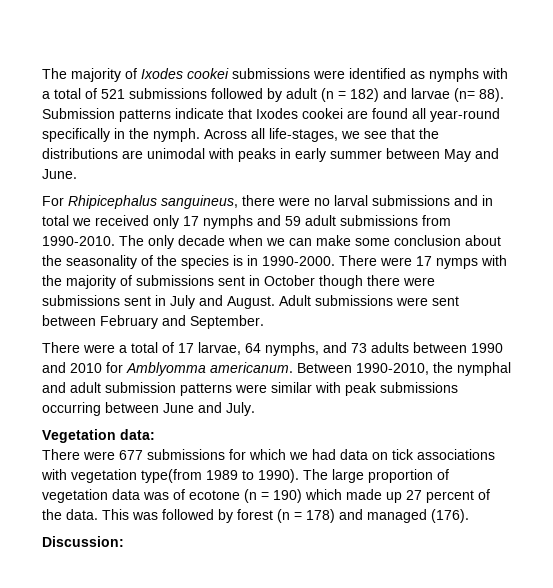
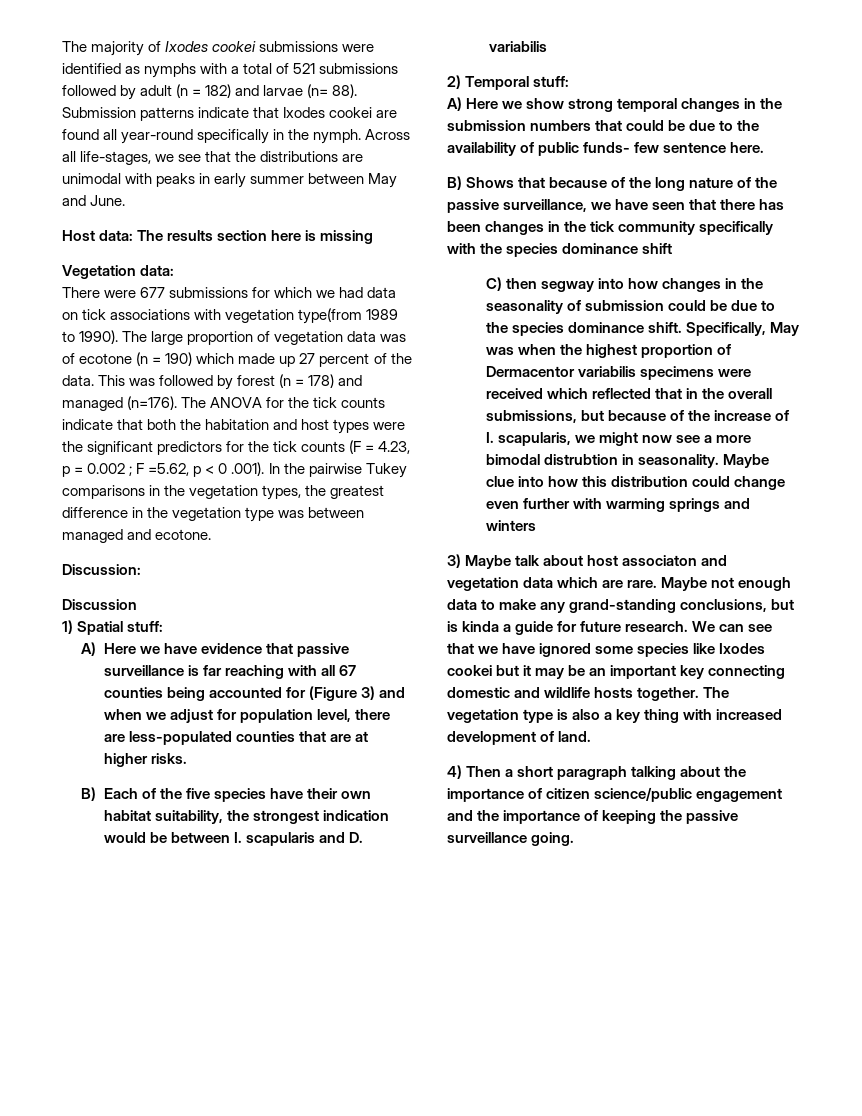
[42,195,493,209] [42,215,451,229] [42,235,501,249] [42,255,507,269] [42,275,435,289] [42,295,459,309] [42,315,264,329] [42,342,503,356] [42,362,511,376] [42,382,458,396] [42,402,255,416] For Rhipicephalus sanguineus, there were no larval submissions and in total we received only 17 nymphs and 59 adult submissions from 1990-2010. The only decade when we can make some conclusion about the seasonality of the species is in 1990-2000. There were 17 nymps with the majority of submissions sent in October though there were submissions sent in July and August. Adult submissions were sent between February and September. // There were a total of 17 larvae, 64 nymphs, and 73 adults between 1990 and 2010 for Amblyomma americanum. Between 1990-2010, the nymphal and adult submission patterns were similar with peak submissions occurring between June and July. -> [62,230,374,244] Host data: The results section here is missing
[431,509,469,523] [42,536,124,547] (176). // Discussion: -> [127,396,386,410] [62,419,406,434] [62,440,411,455] [62,462,407,478] [62,485,385,500] [62,507,365,522] [62,529,212,543] [62,564,141,575] [62,599,137,610] [62,620,164,635] [81,642,350,657] [103,665,357,679] [103,686,406,701] [103,709,391,723] [103,731,369,745] [103,753,187,767] [81,787,372,802] [103,810,390,824] [103,832,364,846] [488,41,547,52] [447,75,570,90] [447,97,783,112] [447,120,760,131] [447,142,765,156] [447,176,778,191] [447,199,785,213] [447,221,774,235] [447,243,673,257] [485,277,763,292] [485,300,775,314] [485,322,799,336] [485,344,731,358] [485,366,751,380] [485,388,772,399] [485,410,789,423] [485,432,751,446] [485,454,769,468] [485,476,785,490] [485,498,750,512] [485,520,536,531] [447,554,728,569] [447,577,792,591] [447,599,795,613] [447,621,773,635] [447,643,766,657] [447,665,786,679] [447,687,730,701] [447,709,783,723] [447,731,592,745] [447,765,747,780] [447,787,783,802] [447,810,739,824] [447,832,575,846] (n=176). The ANOVA for the tick counts indicate that both the habitation and host types were the significant predictors for the tick counts (F = 4.23, p = 0.002 ; F =5.62, p < 0 .001). In the pairwise Tukey comparisons in the vegetation types, the greatest difference in the vegetation type was between managed and ecotone. // Discussion: // Discussion // 1) Spatial stuff: // A) Here we have evidence that passive surveillance is far reaching with all 67 counties being accounted for (Figure 3) and when we adjust for population level, there are less-populated counties that are at higher risks. // B) Each of the five species have their own habitat suitability, the strongest indication would be between I. scapularis and D. variabilis // 2) Temporal stuff: // A) Here we show strong temporal changes in the submission numbers that could be due to the availability of public funds- few sentence here. // B) Shows that because of the long nature of the passive surveillance, we have seen that there has been changes in the tick community specifically with the species dominance shift // C) then segway into how changes in the seasonality of submission could be due to the species dominance shift. Specifically, May was when the highest proportion of Dermacentor variabilis specimens were received which reflected that in the overall submissions, but because of the increase of I. scapularis, we might now see a more bimodal distrubtion in seasonality. Maybe clue into how this distribution could change even further with warming springs and winters // 3) Maybe talk about host associaton and vegetation data which are rare. Maybe not enough data to make any grand-standing conclusions, but is kinda a guide for future research. We can see that we have ignored some species like Ixodes cookei but it may be an important key connecting domestic and wildlife hosts together. The vegetation type is also a key thing with increased development of land. // 4) Then a short paragraph talking about the importance of citizen science/public engagement and the importance of keeping the passive surveillance going.

